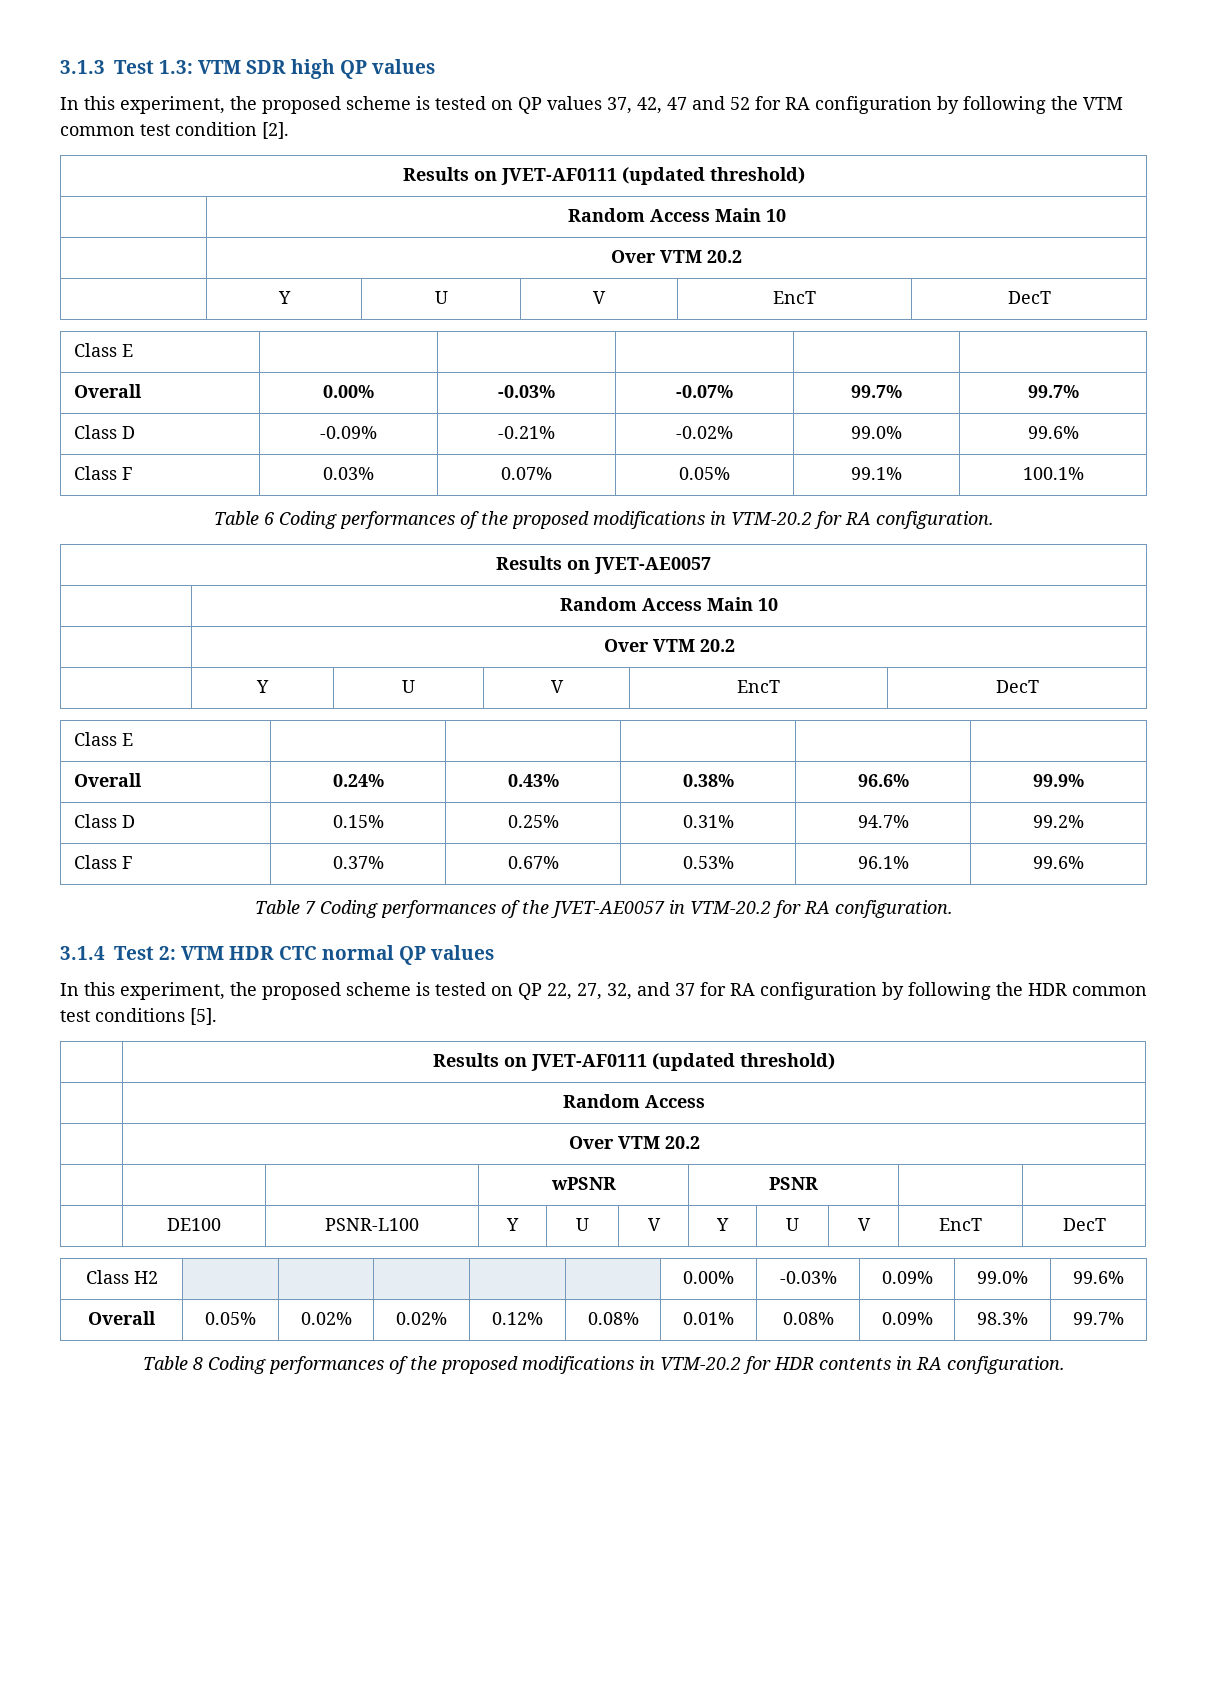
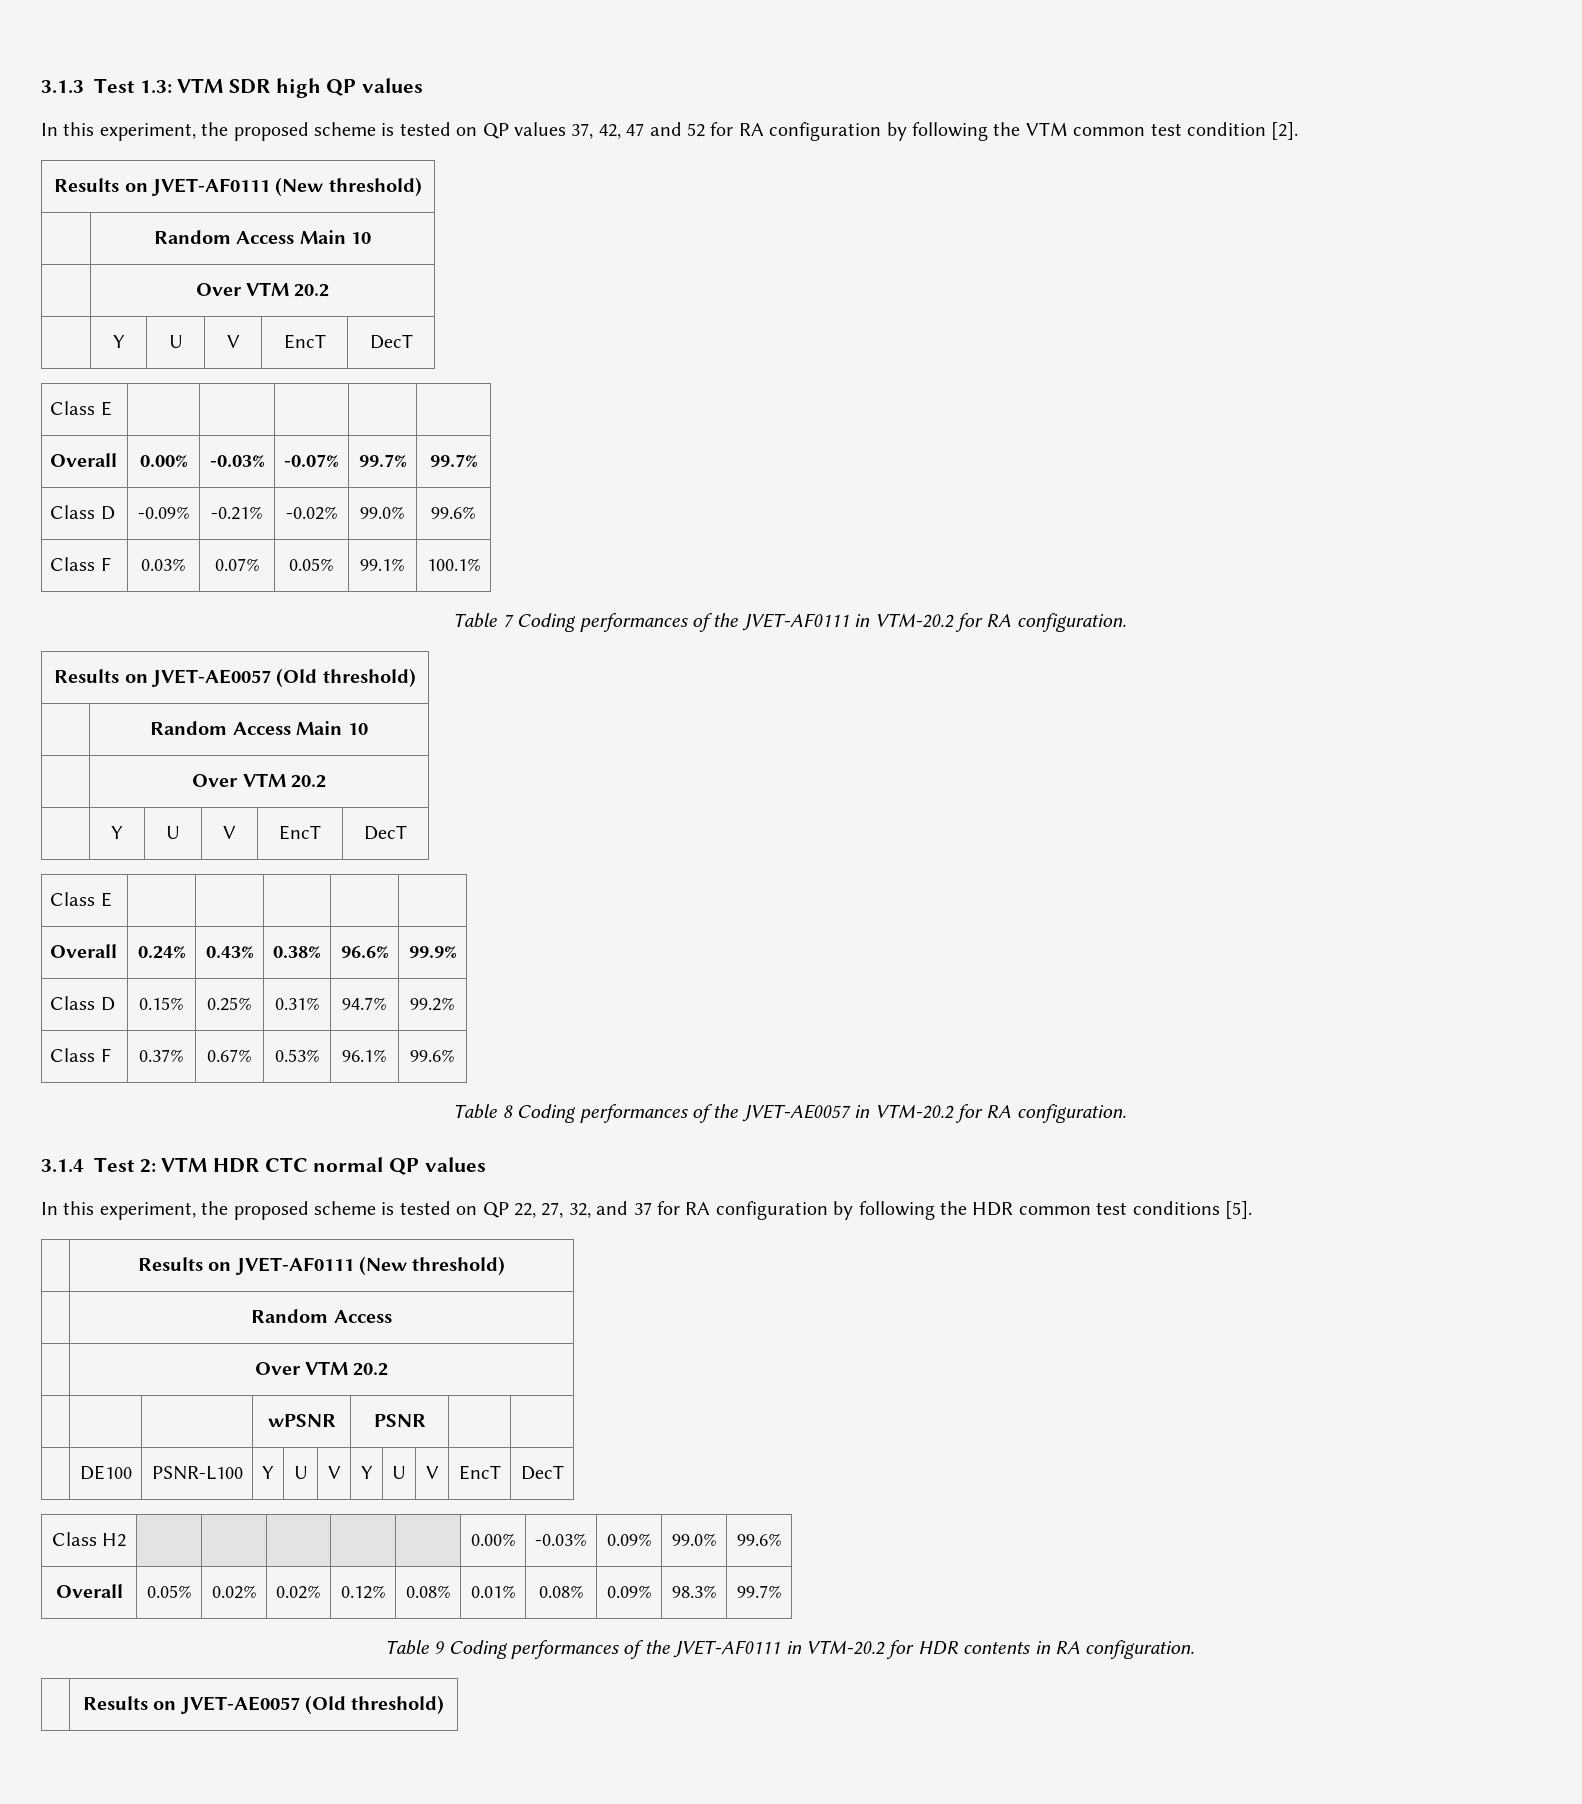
[621,167,705,185] (updated -> [275,177,324,197] (New
[263,511,705,529] 6 Coding performances of the proposed modifications -> [502,613,849,632] 7 Coding performances of the JVET-AF0111
(711, 565) none -> [276,668,416,688] (Old threshold)
[304,901,316,914] 7 -> [502,1105,513,1118] 8
[652,1053,736,1071] (updated -> [358,1256,407,1276] (New
[192,1356,634,1374] 8 Coding performances of the proposed modifications -> [434,1640,781,1659] 9 Coding performances of the JVET-AF0111
(1065, 1365) none -> [82,1695,445,1715] // | Results on JVET-AE0057 (Old threshold)

